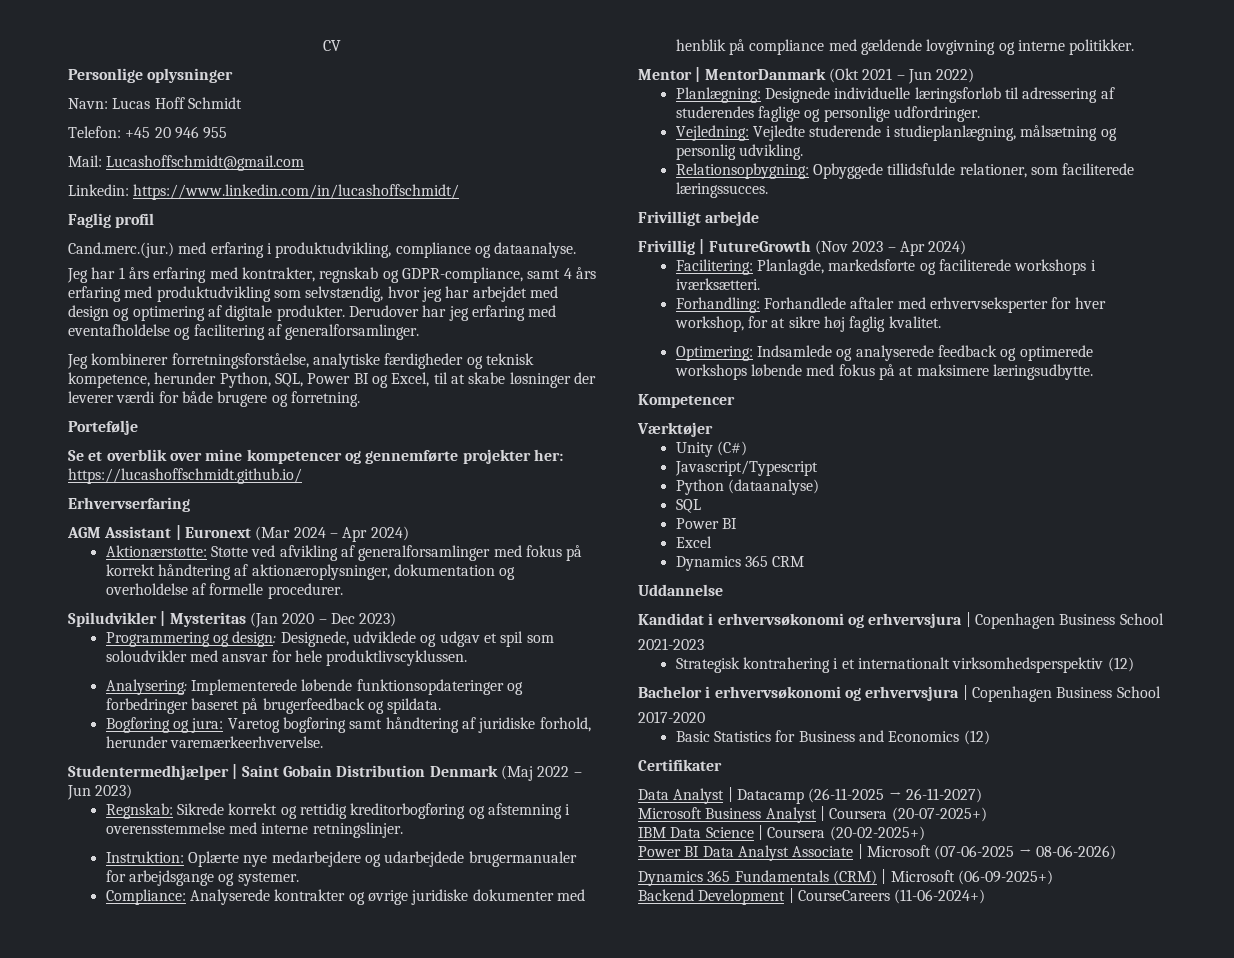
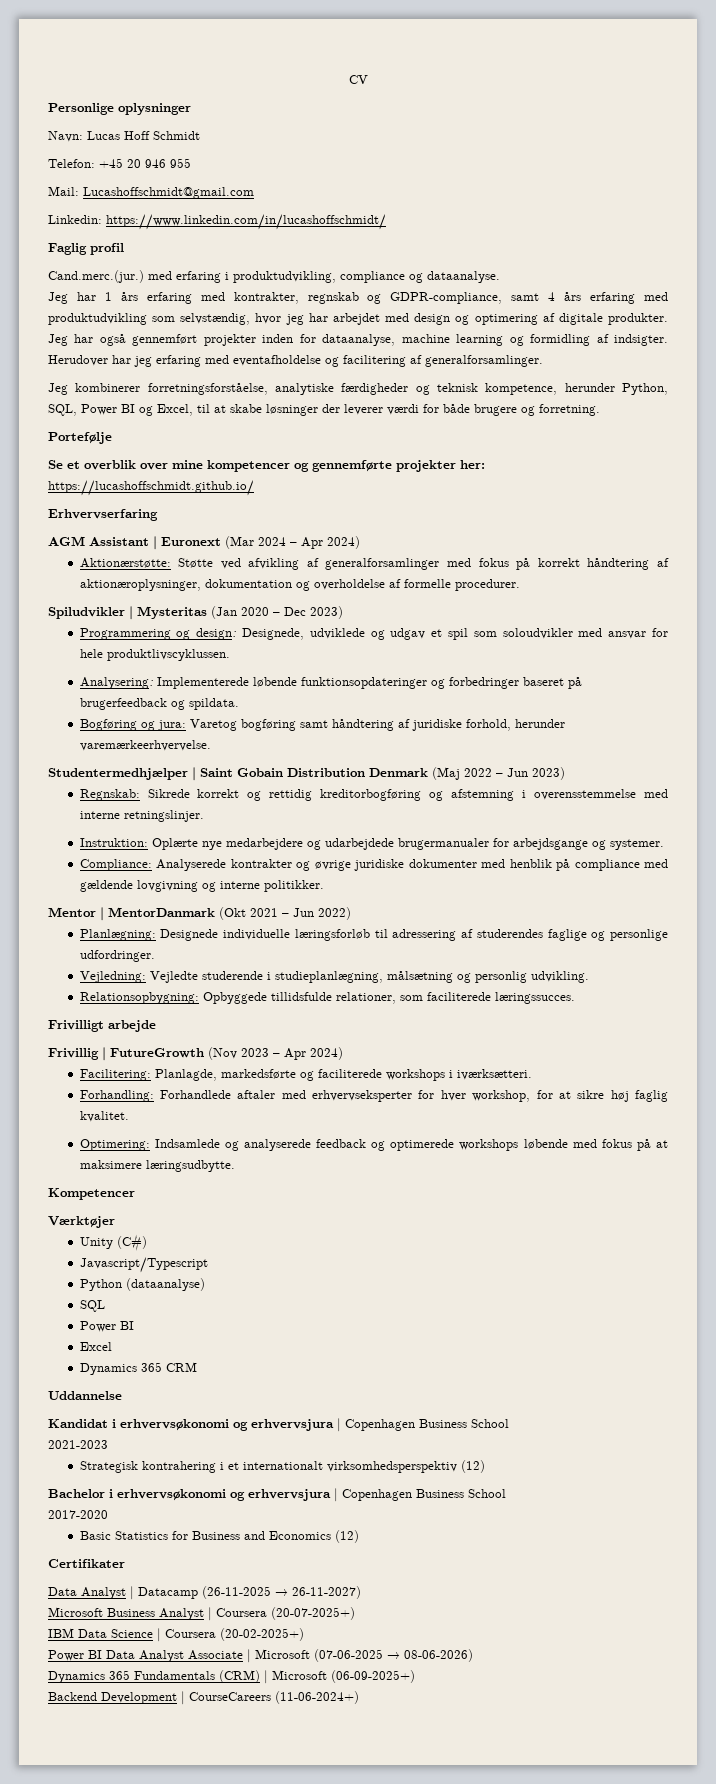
[348,305,419,317] Derudover -> [48,334,668,346] [48,355,108,366] Jeg har også gennemført projekter inden for dataanalyse, machine learning og formidling af indsigter. Herudover

